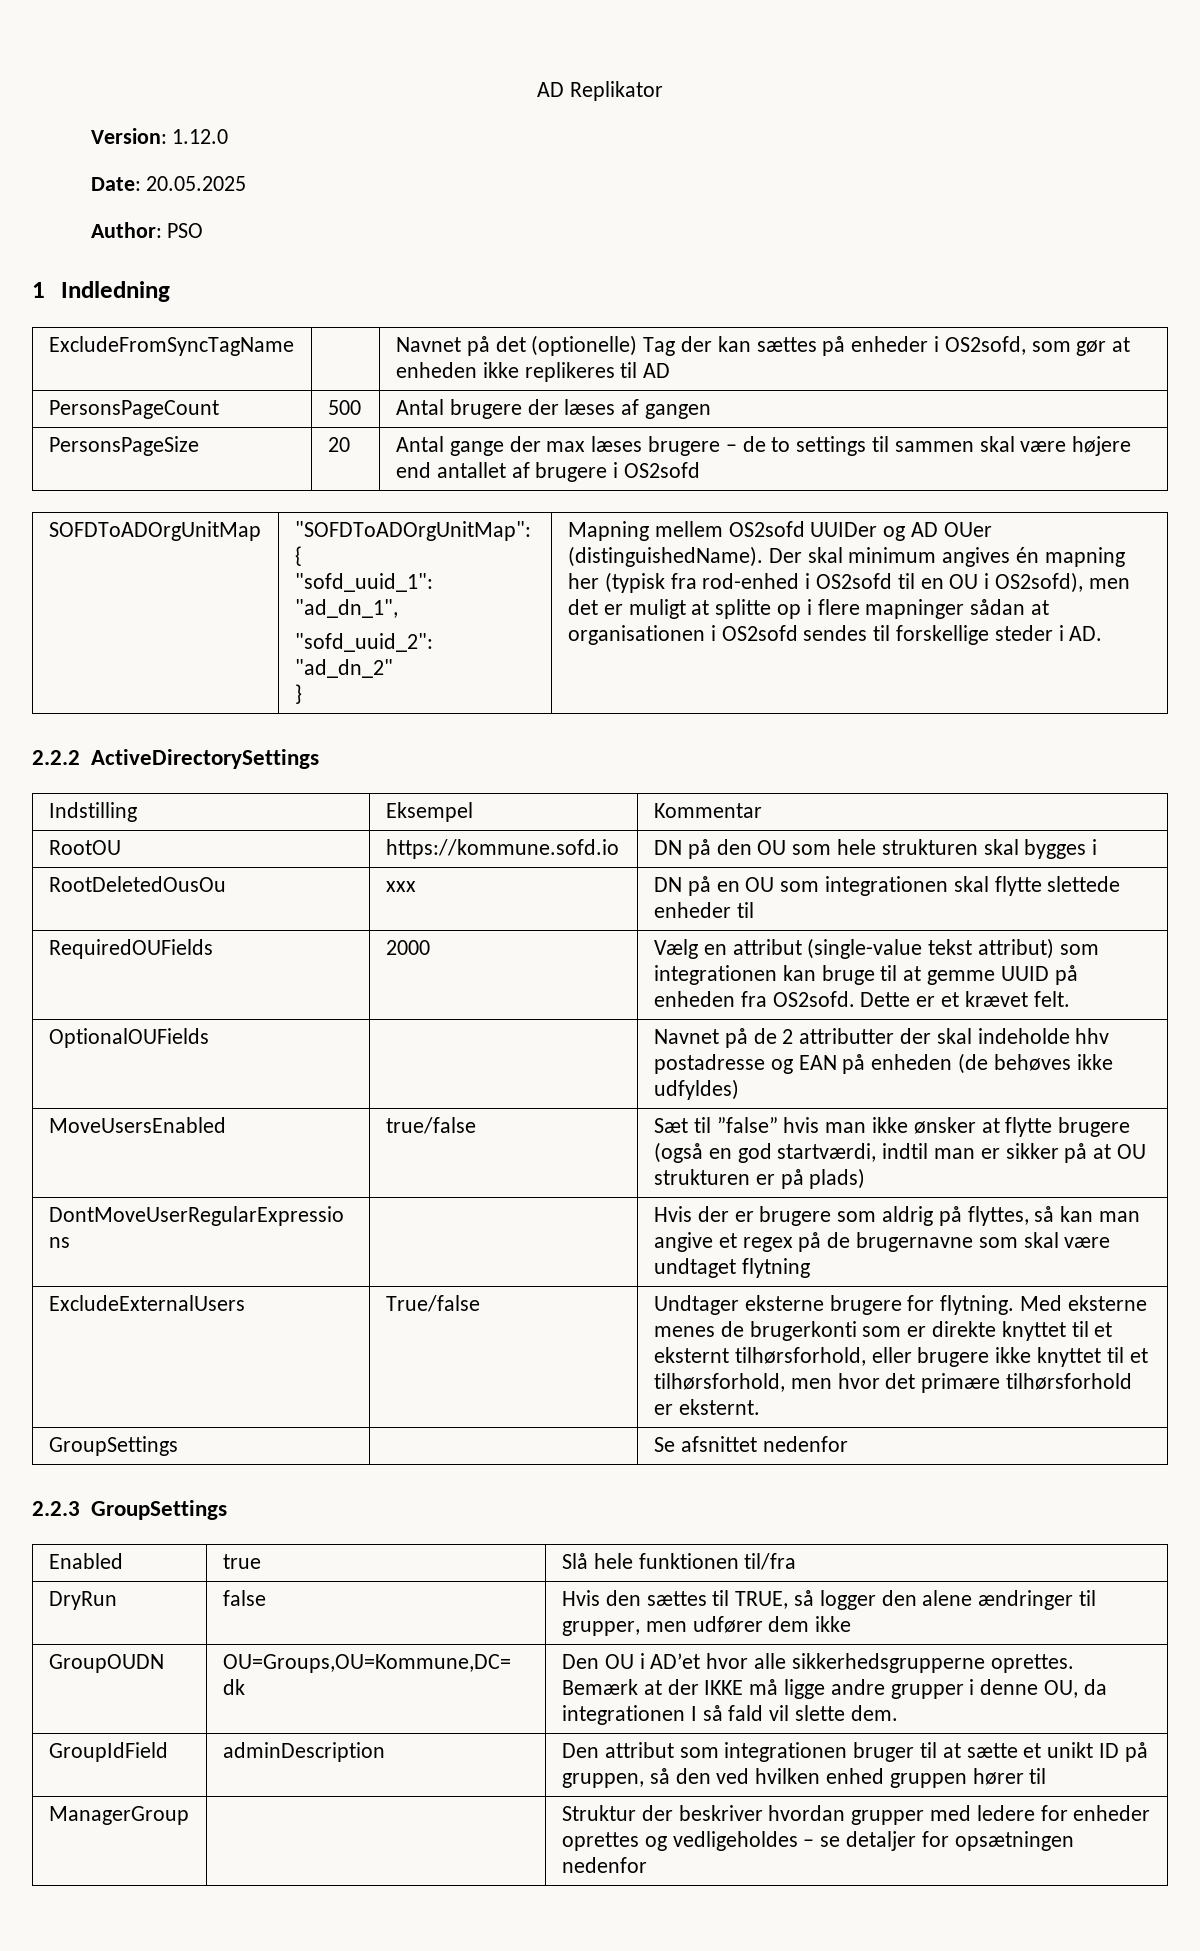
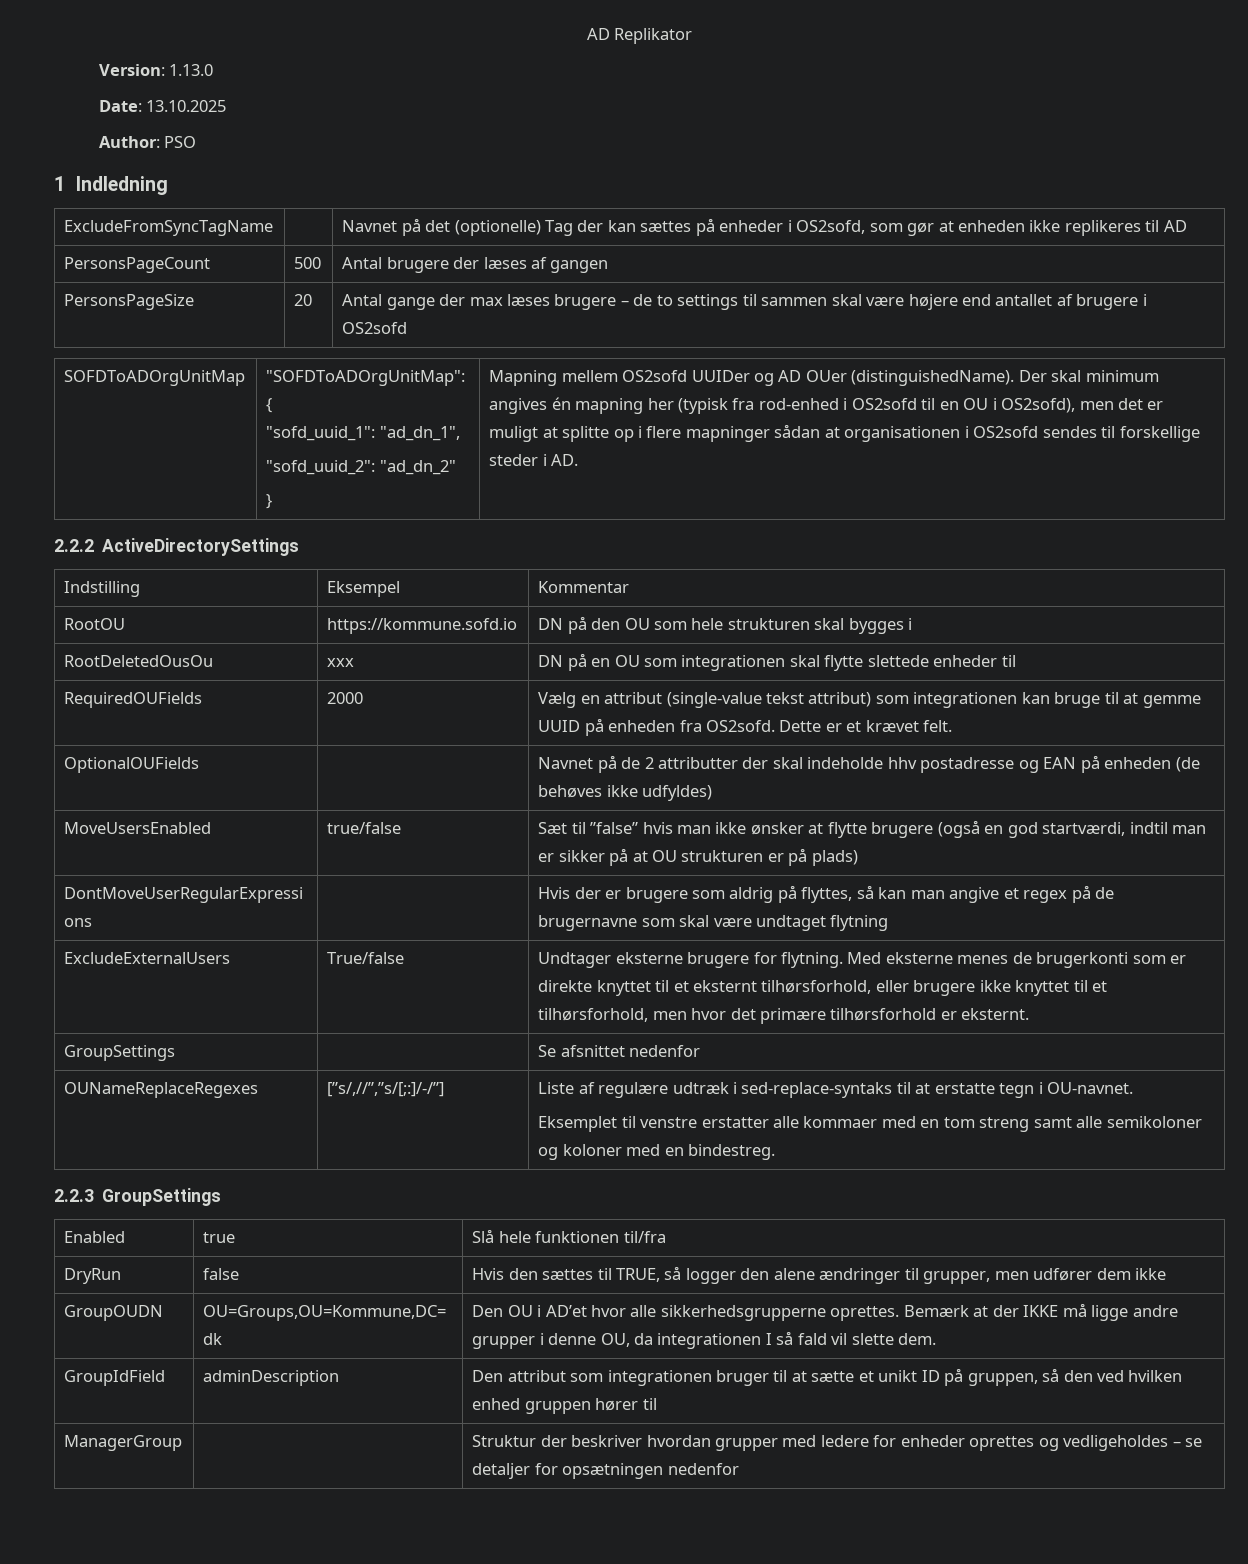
[172,129,229,144] 1.12.0 -> [169,64,214,76] 1.13.0
[146,176,247,191] 20.05.2025 -> [146,100,227,112] 13.10.2025
(848, 1444) none -> [64,1082,259,1098] [327,1082,445,1097] [538,1082,1134,1098] [538,1116,1202,1132] [538,1144,775,1160] // OUNameReplaceRegexes | [”s/,//”,”s/[;:]/-/”] | Liste af regulære udtræk i sed-replace-syntaks til at erstatte tegn i OU-navnet. // Eksemplet til venstre erstatter alle kommaer med en tom streng samt alle semikoloner og koloner med en bindestreg.

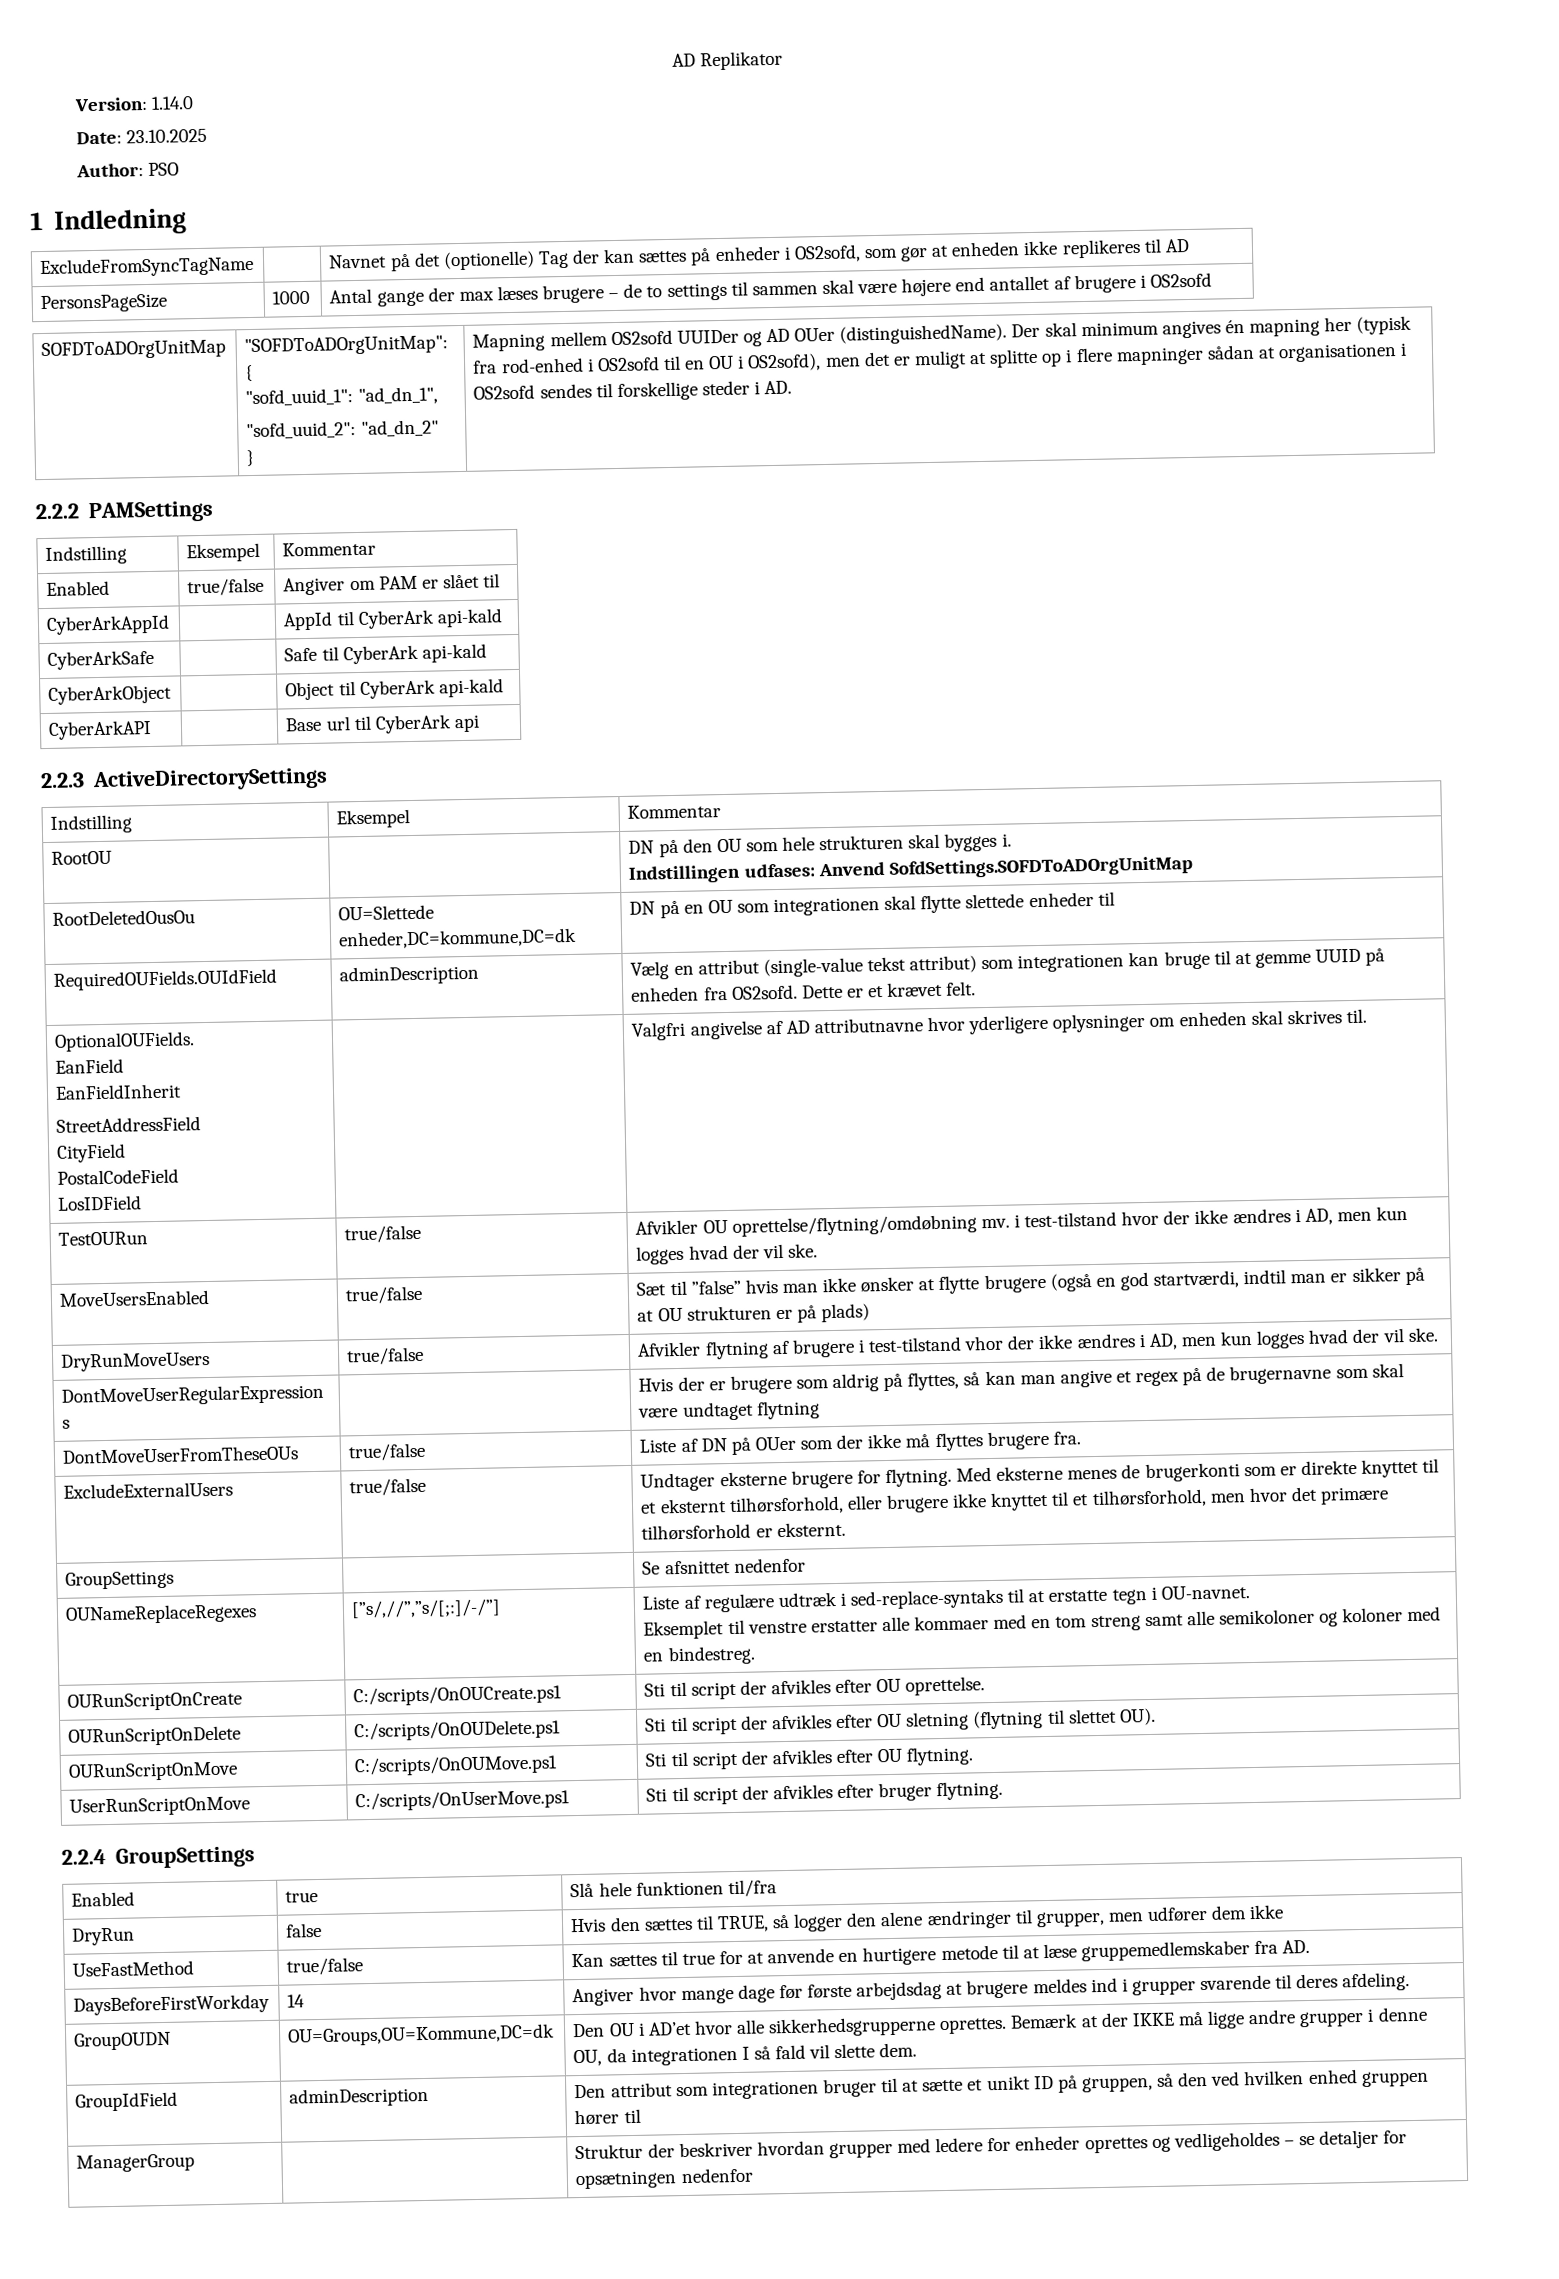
[169,64,214,76] 1.13.0 -> [150,96,194,110] 1.14.0
[146,100,227,112] 13.10.2025 -> [125,128,207,144] 23.10.2025
[64,257,211,273] [294,257,322,269] [342,257,609,273] // PersonsPageCount | 500 | Antal brugere der læses af gangen -> (1190, 245) none
[294,294,313,306] 20 -> [272,290,311,305] 1000
(94, 545) none -> [87,500,214,524] [45,545,128,565] [186,542,261,563] [282,541,377,557] [46,580,111,596] [187,577,265,597] [283,573,501,596] [46,614,171,635] [283,608,503,631] [47,649,155,670] [284,643,487,665] [48,684,173,705] [285,678,504,701] [48,719,153,740] [285,714,480,734] [40,772,85,789] PAMSettings // Indstilling | Eksempel | Kommentar // Enabled | true/false | Angiver om PAM er slået til // CyberArkAppId | | AppId til CyberArk api-kald // CyberArkSafe | | Safe til CyberArk api-kald // CyberArkObject | | Object til CyberArk api-kald // CyberArkAPI | | Base url til CyberArk api // 2.2.3
[327,618,518,634] https://kommune.sofd.io -> (113, 857) none
[908,618,913,630] i -> [1001,833,1012,847] [628,856,1193,884] i. // Indstillingen udfases: Anvend SofdSettings.SOFDToADOrgUnitMap
[327,658,355,667] xxx -> [338,904,435,921] [338,927,578,950] OU=Slettede enheder,DC=kommune,DC=dk
[64,692,203,708] [327,692,364,704] RequiredOUFields | 2000 -> [53,968,278,991] [339,964,480,986] RequiredOUFields.OUIdField | adminDescription
[64,757,200,773] [538,755,1200,773] [538,785,713,801] OptionalOUFields | | Navnet på de 2 attributter der skal indeholde hhv postadresse og EAN på enheden (de behøves ikke udfyldes) -> [54,1031,196,1052] [55,1058,125,1074] [55,1083,183,1100] [56,1116,202,1133] [56,1143,127,1163] [57,1168,180,1185] [57,1195,143,1211] [631,1008,1367,1041] [58,1231,149,1246] [344,1224,422,1244] [635,1205,1409,1237] [636,1243,818,1265] OptionalOUFields. // EanField // EanFieldInherit // StreetAddressField // CityField // PostalCodeField // LosIDField | | Valgfri angivelse af AD attributnavne hvor yderligere oplysninger om enheden skal skrives til. // TestOURun | true/false | Afvikler OU oprettelse/flytning/omdøbning mv. i test-tilstand hvor der ikke ændres i AD, men kun logges hvad der vil ske.
(858, 858) none -> [61,1351,211,1372] [346,1346,425,1366] [637,1327,1438,1360] // DryRunMoveUsers | true/false | Afvikler flytning af brugere i test-tilstand vhor der ikke ændres i AD, men kun logges hvad der vil ske.
(889, 923) none -> [62,1445,300,1464] [348,1442,427,1462] [639,1430,1081,1455] // DontMoveUserFromTheseOUs | true/false | Liste af DN på OUer som der ikke må flyttes brugere fra.
[327,952,405,964] True/false -> [349,1477,427,1497] true/false
[54,1189,94,1202] // 2.2.3 -> [67,1691,243,1712] [353,1684,563,1707] [644,1676,986,1700] [68,1725,242,1747] [354,1719,562,1742] [645,1707,1156,1735] [68,1761,239,1782] [354,1754,559,1777] [645,1746,975,1770] [69,1796,251,1817] [355,1789,571,1812] [646,1780,1004,1805] [61,1849,106,1865] // OURunScriptOnCreate | C:/scripts/OnOUCreate.ps1 | Sti til script der afvikles efter OU oprettelse. // OURunScriptOnDelete | C:/scripts/OnOUDelete.ps1 | Sti til script der afvikles efter OU sletning (flytning til slettet OU). // OURunScriptOnMove | C:/scripts/OnOUMove.ps1 | Sti til script der afvikles efter OU flytning. // UserRunScriptOnMove | C:/scripts/OnUserMove.ps1 | Sti til script der afvikles efter bruger flytning. // 2.2.4
(1166, 1274) none -> [72,1960,195,1977] [286,1957,364,1976] [571,1939,1311,1968] [73,1993,271,2016] [287,1994,306,2008] [572,1972,1411,2007] // UseFastMethod | true/false | Kan sættes til true for at anvende en hurtigere metode til at læse gruppemedlemskaber fra AD. // DaysBeforeFirstWorkday | 14 | Angiver hvor mange dage før første arbejdsdag at brugere meldes ind i grupper svarende til deres afdeling.

